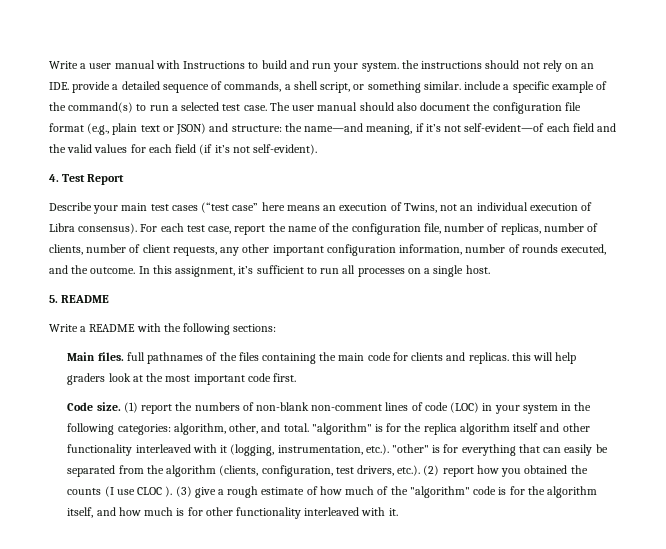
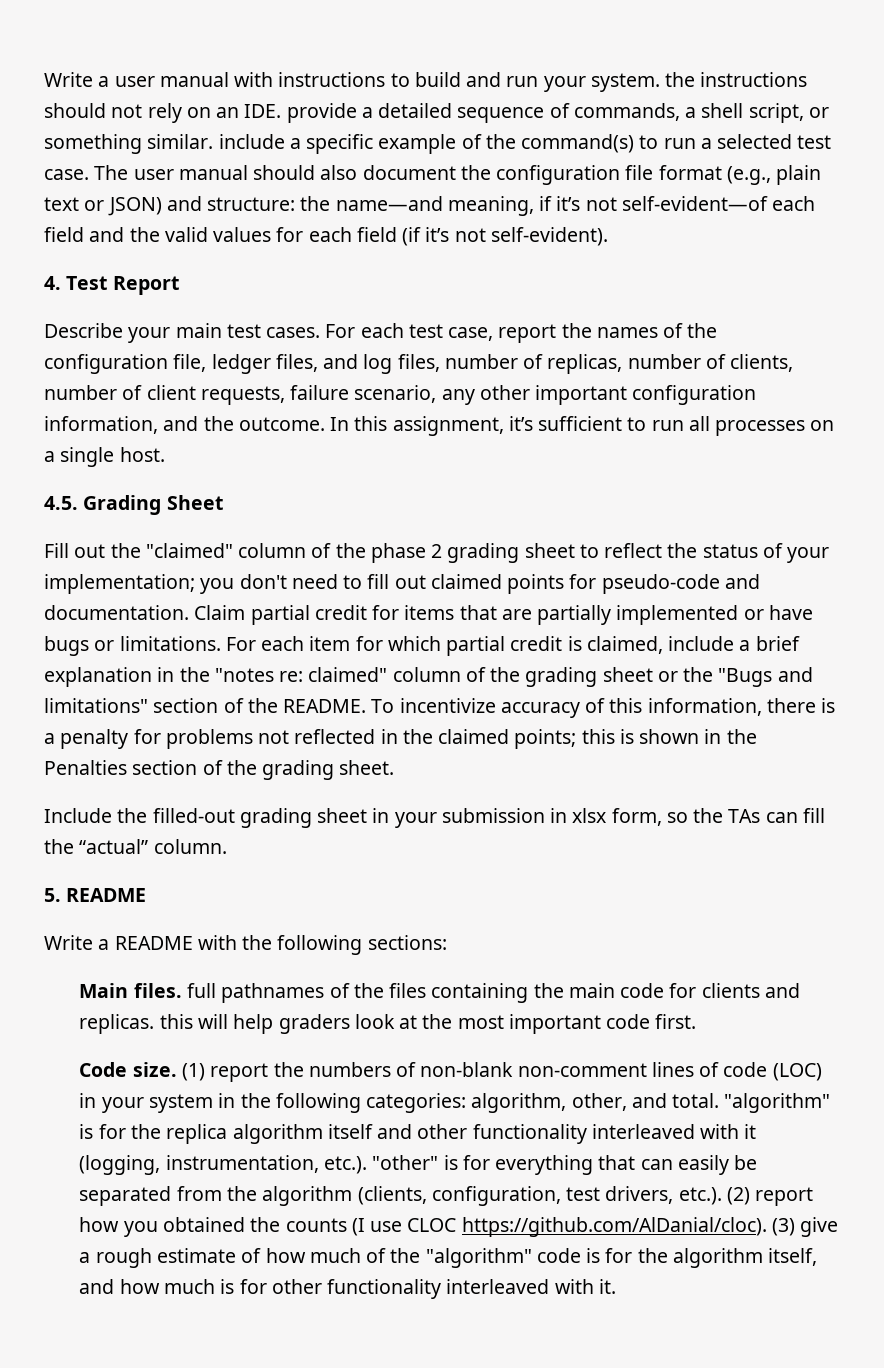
[183,61,246,69] Instructions -> [278,72,386,87] instructions
[171,202,593,213] [49,223,138,234] cases (“test case” here means an execution of Twins, not an individual execution of Libra consensus). -> [266,327,321,338] cases.
[287,226,317,232] name -> [596,327,658,338] names
(441, 228) none -> [211,354,440,374] ledger files, and log files,
(217, 251) none -> [290,385,437,403] failure scenario,
[465,244,607,255] number of rounds executed, -> (158, 425) none
(490, 269) none -> [44,495,223,515] [44,543,830,563] [44,574,760,594] [44,605,813,625] [44,636,800,656] [44,667,813,687] [44,698,836,718] [44,729,757,749] [44,760,395,780] [44,808,825,828] [44,839,227,854] // 4.5. Grading Sheet // Fill out the "claimed" column of the phase 2 grading sheet to reflect the status of your implementation; you don't need to fill out claimed points for pseudo-code and documentation. Claim partial credit for items that are partially implemented or have bugs or limitations. For each item for which partial credit is claimed, include a brief explanation in the "notes re: claimed" column of the grading sheet or the "Bugs and limitations" section of the README. To incentivize accuracy of this information, there is a penalty for problems not reflected in the claimed points; this is shown in the Penalties section of the grading sheet. // Include the filled-out grading sheet in your submission in xlsx form, so the TAs can fill the “actual” column.
[165,486,173,497] ). -> [461,1217,767,1237] https://github.com/AlDanial/cloc).

